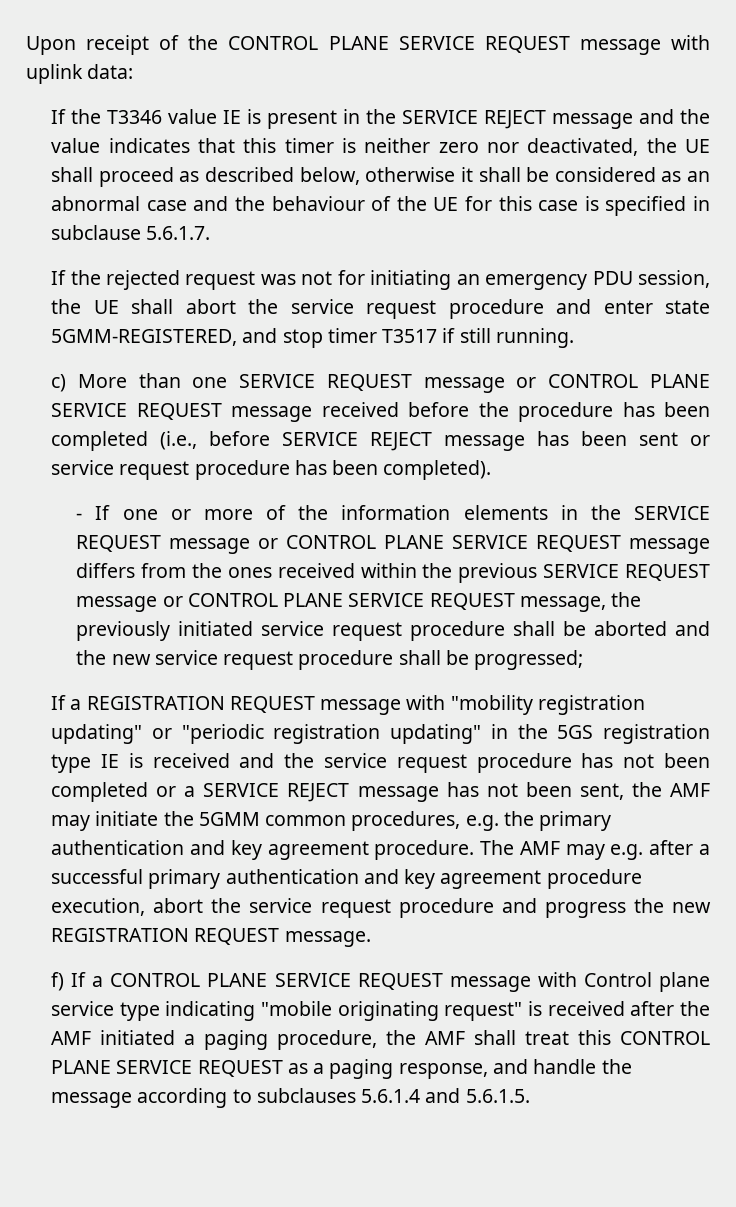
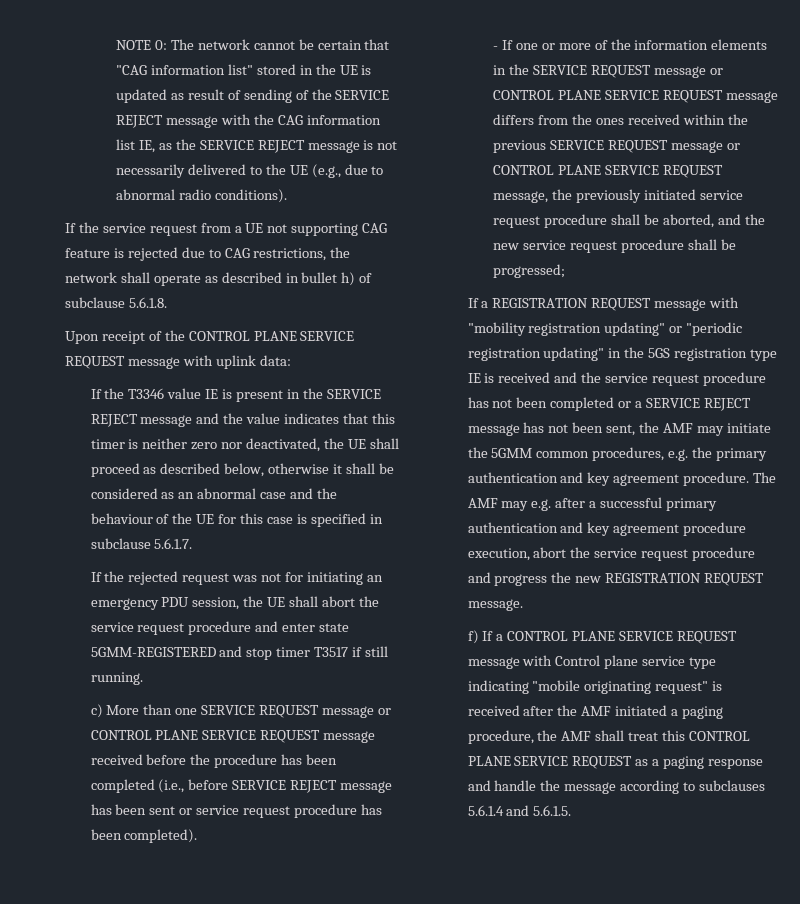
(26, 45) none -> [116,39,390,50] [116,64,372,75] [116,89,390,103] [116,114,381,128] [116,139,398,153] [116,164,384,178] [116,189,287,203] [65,222,388,236] [65,247,351,261] [65,272,373,286] [65,297,167,308] NOTE 0: The network cannot be certain that "CAG information list" stored in the UE is updated as result of sending of the SERVICE REJECT message with the CAG information list IE, as the SERVICE REJECT message is not necessarily delivered to the UE (e.g., due to abnormal radio conditions). // If the service request from a UE not supporting CAG feature is rejected due to CAG restrictions, the network shall operate as described in bullet h) of subclause 5.6.1.8. //
[51,329,238,346] 5GMM-REGISTERED, -> [90,647,216,657] 5GMM-REGISTERED
[594,621,668,636] aborted -> [662,214,714,228] aborted,
[398,1063,488,1079] response, -> [707,759,763,769] response

